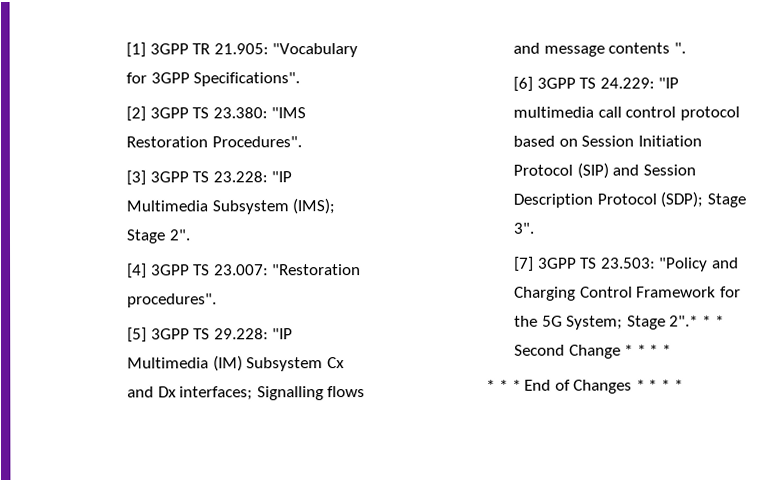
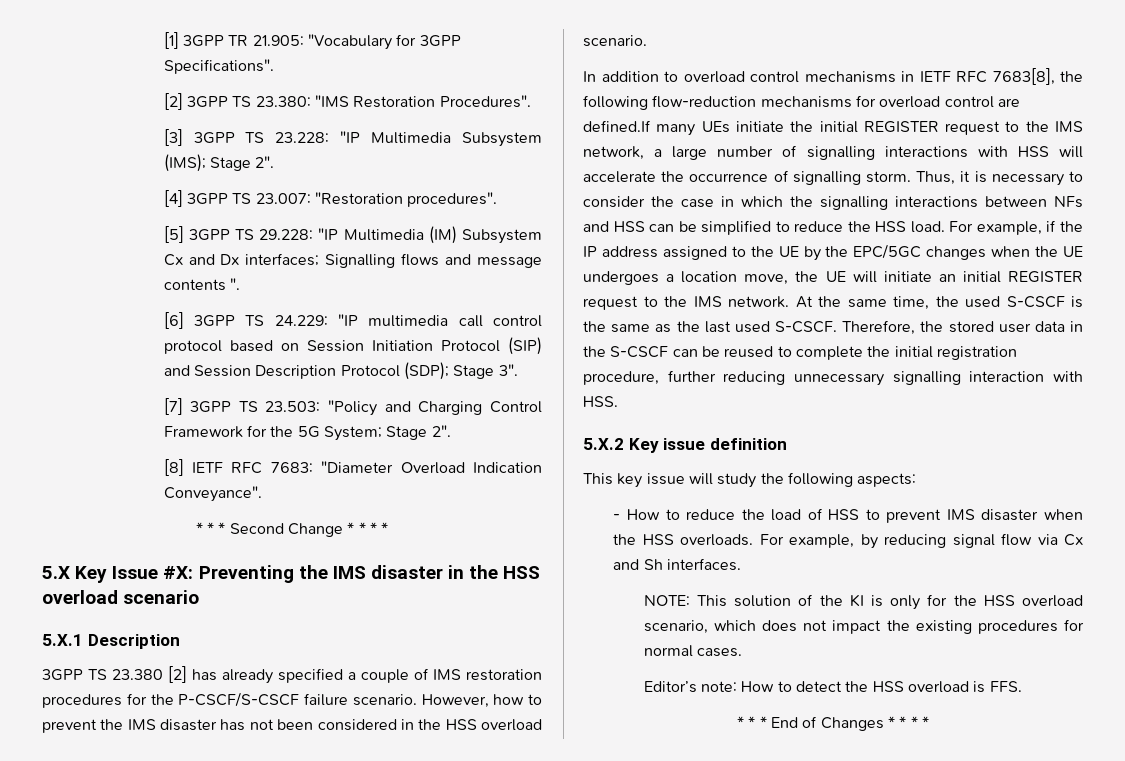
[669,315,699,327] 2".* -> [431,425,451,437] [163,459,542,476] [163,486,262,502] [195,522,203,534] 2". // [8] IETF RFC 7683: "Diameter Overload Indication Conveyance". // *
(671, 350) none -> [42,565,541,583] [42,590,200,604] [42,634,180,649] [42,666,542,684] [42,692,542,708] [42,719,543,733] [583,35,647,47] [583,68,1083,85] [583,95,1020,110] [583,120,1083,136] [583,145,1083,160] [583,170,1083,186] [583,196,1083,210] [583,220,1083,235] [583,244,1083,261] [583,271,1083,285] [583,296,1083,310] [583,320,1083,335] [583,346,1017,360] [583,370,1083,386] [583,396,618,407] [583,438,787,453] [583,472,917,488] [613,508,1083,523] [613,533,1083,549] [613,558,742,571] [643,594,1083,610] [643,619,1084,634] [643,645,743,657] [643,681,1022,693] // 5.X Key Issue #X: Preventing the IMS disaster in the HSS overload scenario // 5.X.1 Description // 3GPP TS 23.380 [2] has already specified a couple of IMS restoration procedures for the P-CSCF/S-CSCF failure scenario. However, how to prevent the IMS disaster has not been considered in the HSS overload scenario. // In addition to overload control mechanisms in IETF RFC 7683[8], the following flow-reduction mechanisms for overload control are defined.If many UEs initiate the initial REGISTER request to the IMS network, a large number of signalling interactions with HSS will accelerate the occurrence of signalling storm. Thus, it is necessary to consider the case in which the signalling interactions between NFs and HSS can be simplified to reduce the HSS load. For example, if the IP address assigned to the UE by the EPC/5GC changes when the UE undergoes a location move, the UE will initiate an initial REGISTER request to the IMS network. At the same time, the used S-CSCF is the same as the last used S-CSCF. Therefore, the stored user data in the S-CSCF can be reused to complete the initial registration procedure, further reducing unnecessary signalling interaction with HSS. // 5.X.2 Key issue definition // This key issue will study the following aspects: // - How to reduce the load of HSS to prevent IMS disaster when the HSS overloads. For example, by reducing signal flow via Cx and Sh interfaces. // NOTE: This solution of the KI is only for the HSS overload scenario, which does not impact the existing procedures for normal cases. // Editor’s note: How to detect the HSS overload is FFS.

